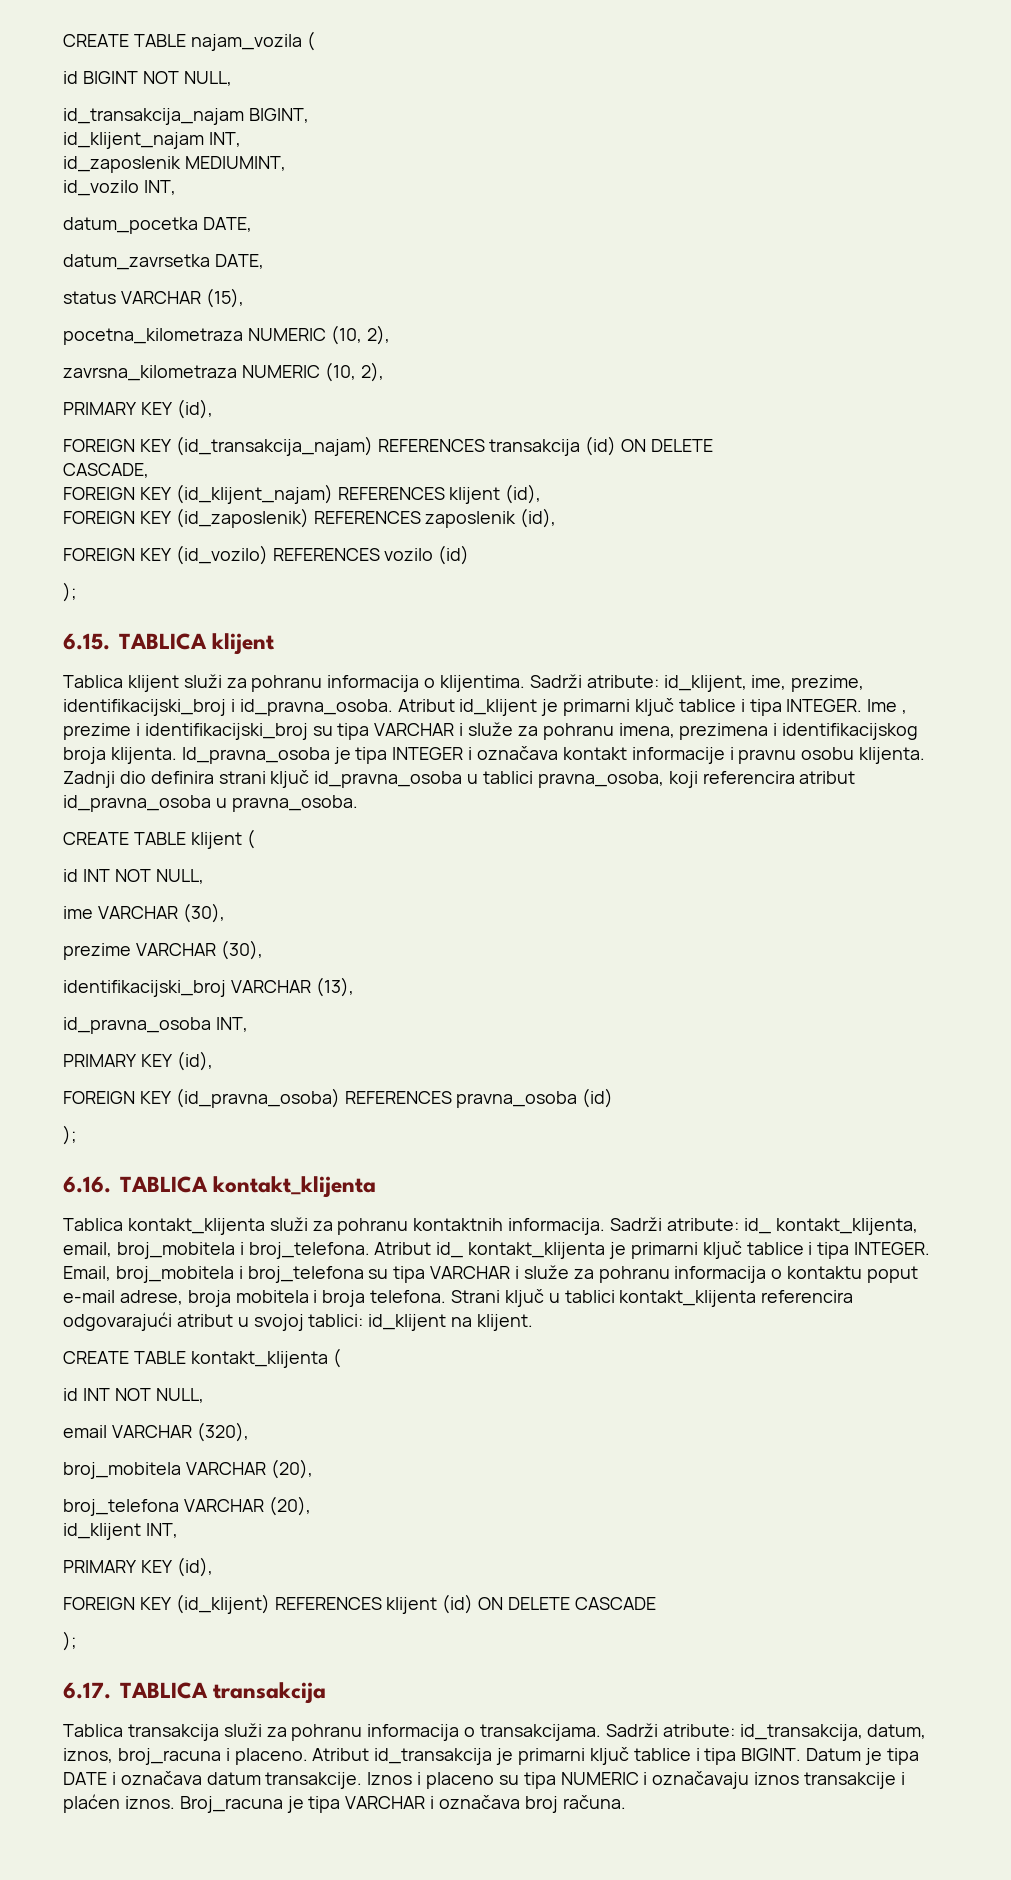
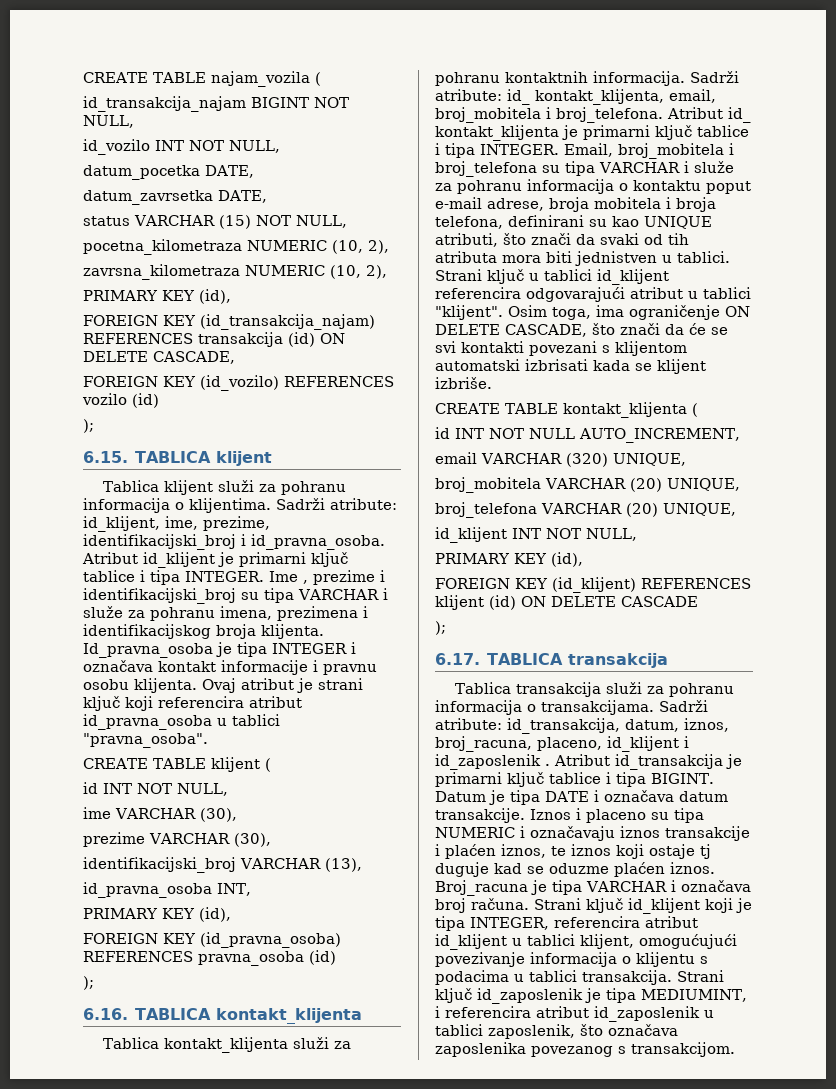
[63,71,78,84] id -> [83,96,246,112] id_transakcija_najam
[63,108,309,125] [63,132,241,149] [63,156,286,173] [63,180,176,196] id_transakcija_najam BIGINT, // id_klijent_najam INT, // id_zaposlenik MEDIUMINT, // id_vozilo INT, -> [83,139,280,155] id_vozilo INT NOT NULL,
[205,288,244,308] (15), -> [218,215,347,229] (15) NOT NULL,
[63,463,149,478] [63,484,542,504] [63,508,557,528] // CASCADE, // FOREIGN KEY (id_klijent_najam) REFERENCES klijent (id), // FOREIGN KEY (id_zaposlenik) REFERENCES zaposlenik (id), -> [153,351,235,364] CASCADE,
[63,770,664,788] Zadnji dio definira strani ključ id_pravna_osoba u tablici pravna_osoba, -> [202,678,363,693] [83,696,120,711] Ovaj atribut je strani ključ
[231,795,358,812] pravna_osoba. -> [232,714,280,726] [83,733,208,748] tablici "pravna_osoba".
[370,1290,447,1303] telefona. -> [435,215,712,229] [435,233,689,247] [435,251,730,266] telefona, definirani su kao UNIQUE atributi, što znači da svaki od tih atributa mora biti jednistven u tablici.
[619,1290,757,1307] kontakt_klijenta -> [597,269,669,285] id_klijent
[253,1314,534,1331] svojoj tablici: id_klijent na klijent. -> [703,287,751,299] [435,305,750,320] [435,323,728,337] [435,341,687,356] [435,359,706,374] [435,377,492,389] tablici "klijent". Osim toga, ima ograničenje ON DELETE CASCADE, što znači da će se svi kontakti povezani s klijentom automatski izbrisati kada se klijent izbriše.
[155,1388,204,1403] NULL, -> [529,428,740,443] NULL AUTO_INCREMENT,
[196,1422,249,1442] (320), -> [565,453,686,467] (320) UNIQUE,
[270,1459,313,1479] (20), -> [629,478,740,492] (20) UNIQUE,
[268,1496,311,1516] [63,1523,178,1540] (20), // id_klijent INT, -> [625,503,736,517] [435,527,637,543] (20) UNIQUE, // id_klijent INT NOT NULL,
[117,1748,308,1765] broj_racuna i placeno. -> [435,736,689,752] [435,754,550,770] broj_racuna, placeno, id_klijent i id_zaposlenik .
(120, 1803) none -> [501,844,711,859] [435,862,665,877] iznos, te iznos koji ostaje tj duguje kad se oduzme plaćen
(626, 1802) none -> [534,898,752,914] [435,916,698,931] [435,934,737,950] [435,952,708,967] [435,970,724,985] [435,988,747,1004] [435,1006,714,1022] [435,1024,678,1039] [435,1042,735,1057] Strani ključ id_klijent koji je tipa INTEGER, referencira atribut id_klijent u tablici klijent, omogućujući povezivanje informacija o klijentu s podacima u tablici transakcija. Strani ključ id_zaposlenik je tipa MEDIUMINT, i referencira atribut id_zaposlenik u tablici zaposlenik, što označava zaposlenika povezanog s transakcijom.

